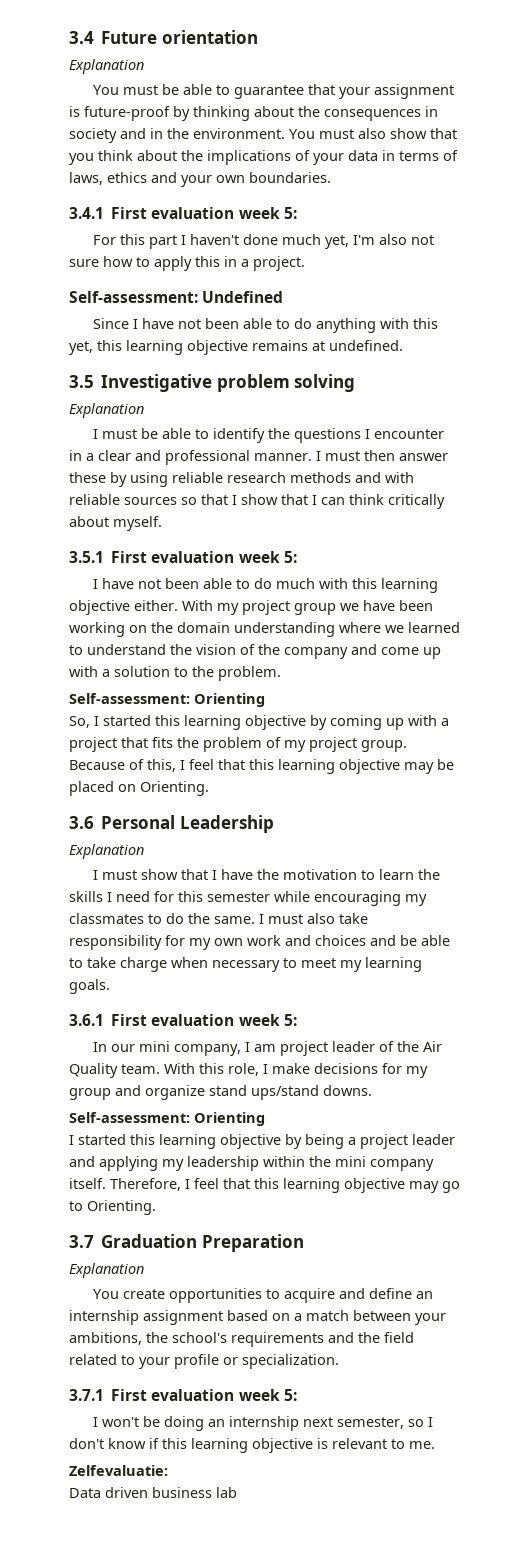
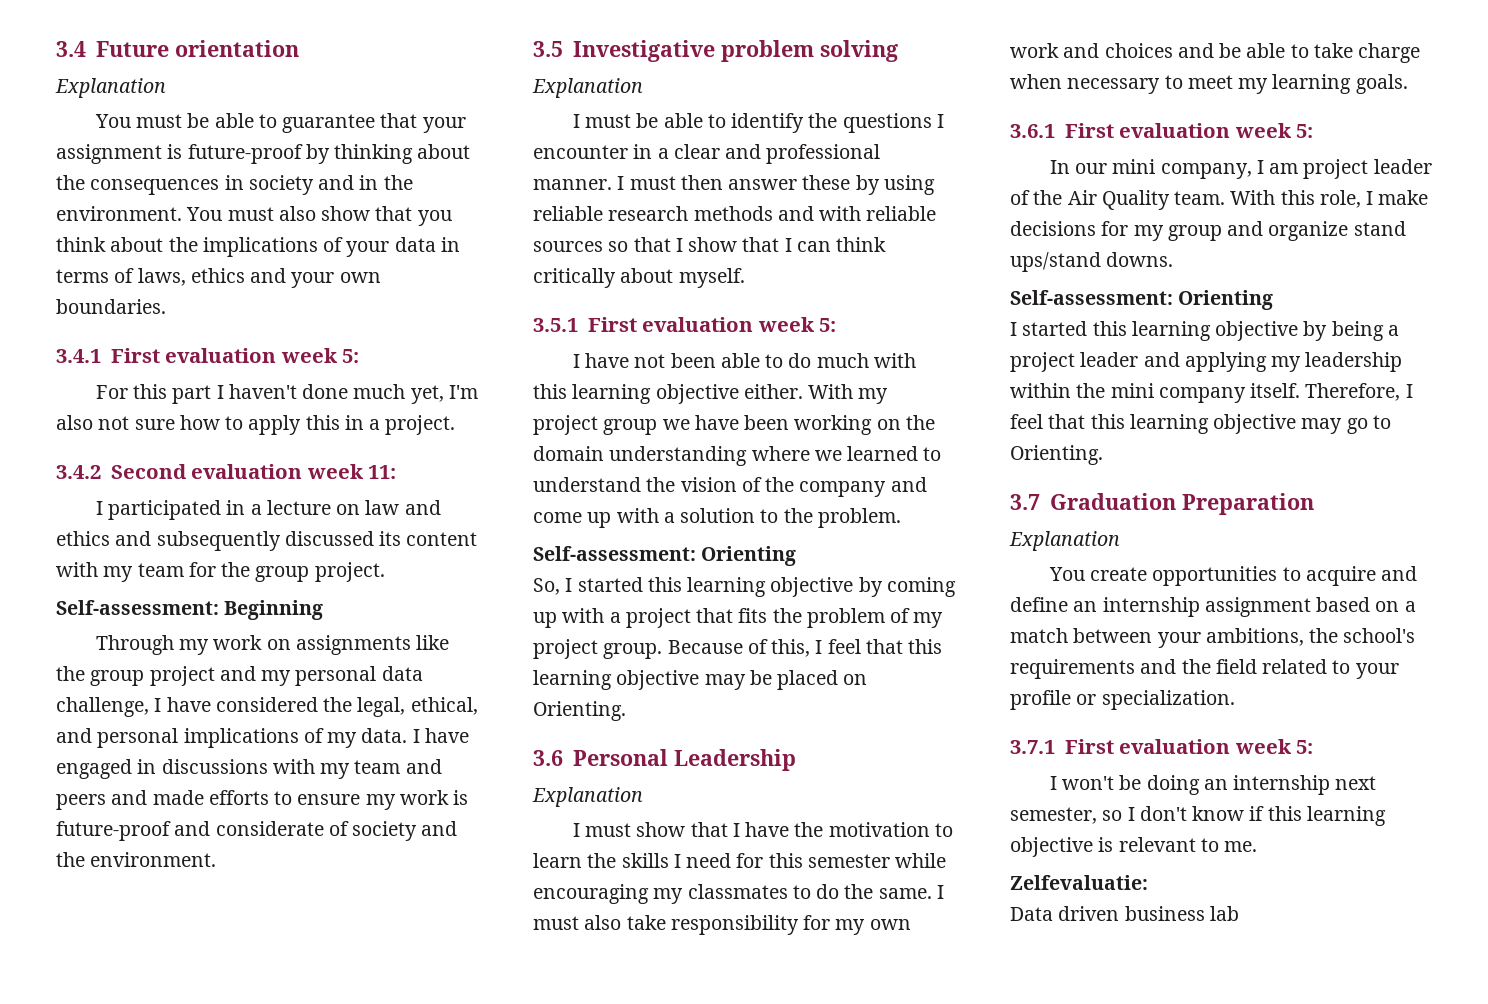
[69,291,284,303] [93,318,439,333] [69,340,403,355] Self-assessment: Undefined // Since I have not been able to do anything with this yet, this learning objective remains at undefined. -> [56,464,397,479] [95,500,441,520] [56,531,478,551] [56,562,385,582] [56,600,324,620] [95,635,450,655] [56,666,423,686] [56,697,478,717] [56,728,469,748] [56,759,442,779] [56,790,469,810] [56,821,458,841] [56,852,217,867] 3.4.2 Second evaluation week 11: // I participated in a lecture on law and ethics and subsequently discussed its content with my team for the group project. // Self-assessment: Beginning // Through my work on assignments like the group project and my personal data challenge, I have considered the legal, ethical, and personal implications of my data. I have engaged in discussions with my team and peers and made efforts to ensure my work is future-proof and considerate of society and the environment.

